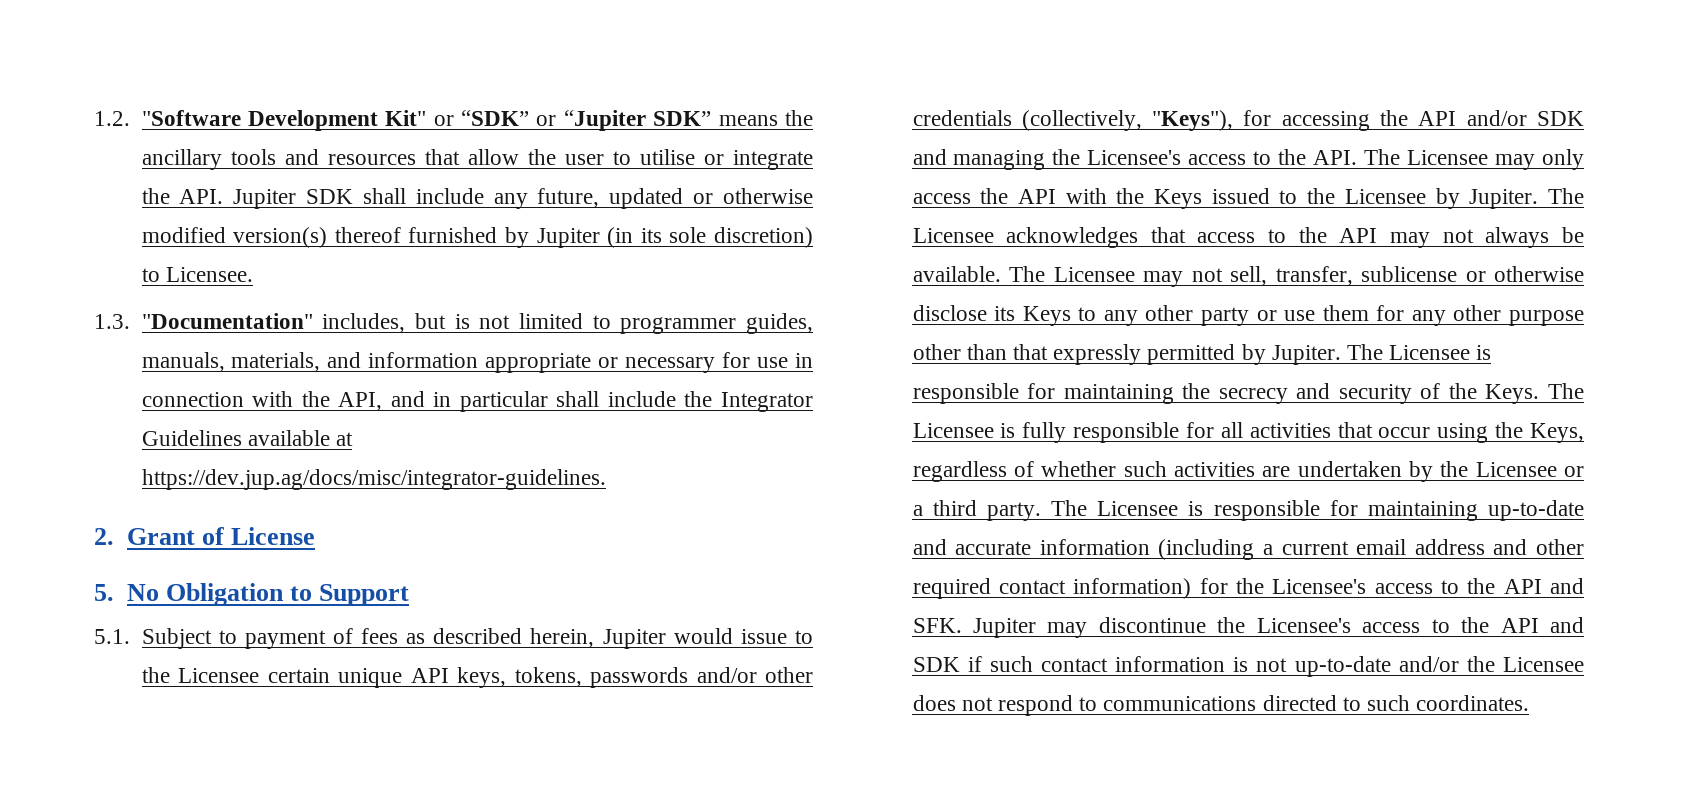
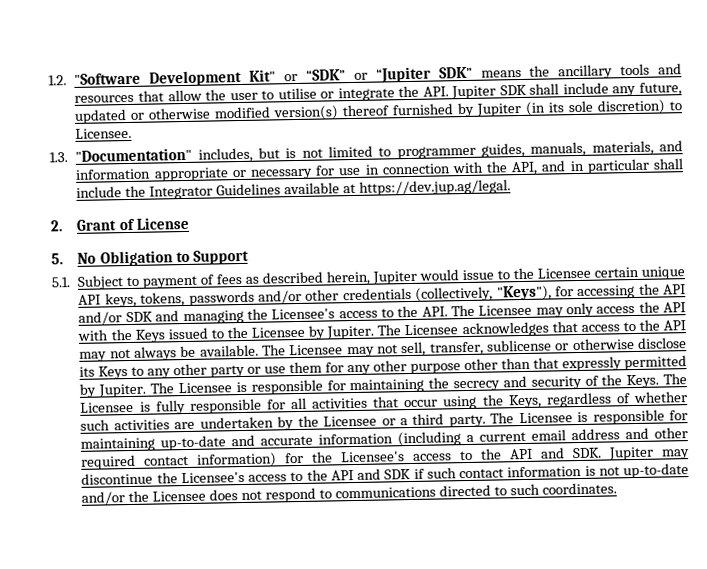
[141,469,606,490] https://dev.jup.ag/docs/misc/integrator-guidelines. -> [358,179,511,196] https://dev.jup.ag/legal.
[912,618,962,633] SFK. -> [572,447,603,459] SDK.

